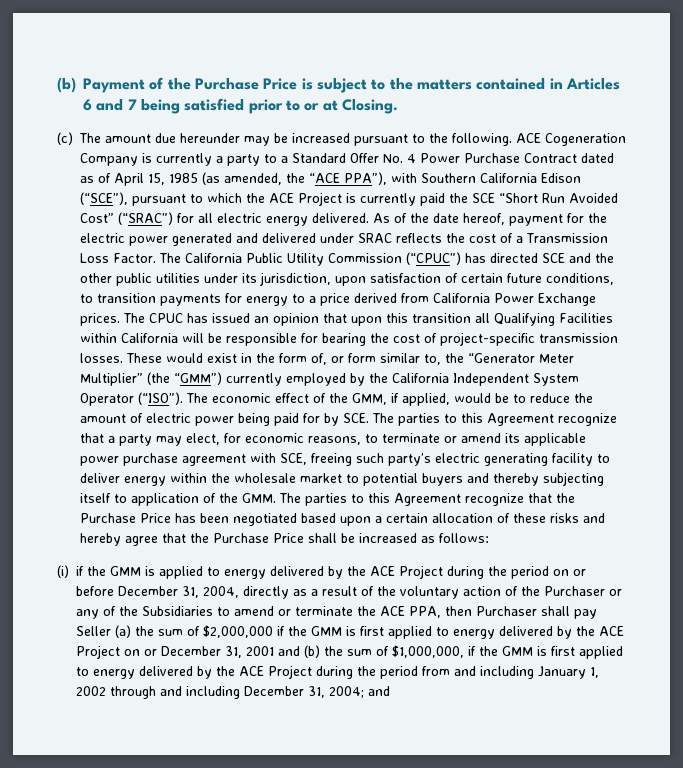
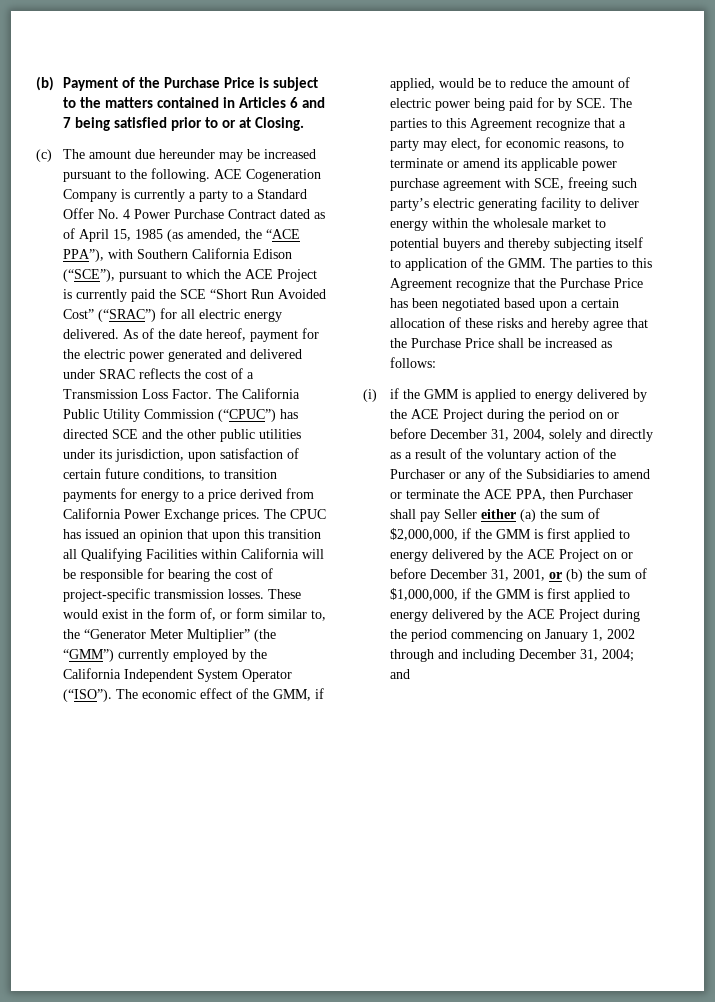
(239, 592) none -> [549,429,607,442] solely and
(111, 631) none -> [481,509,517,519] either
[203,625,273,638] $2,000,000 -> [390,528,459,541] $2,000,000,
[161,646,300,658] December 31, 2001 and -> [390,568,563,581] before December 31, 2001, or
[422,666,534,679] from and including -> [451,629,542,642] commencing on

